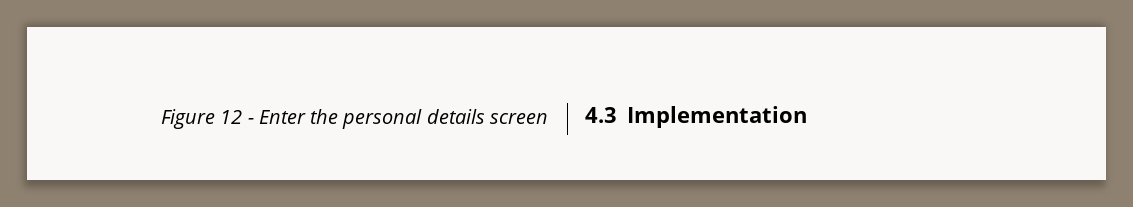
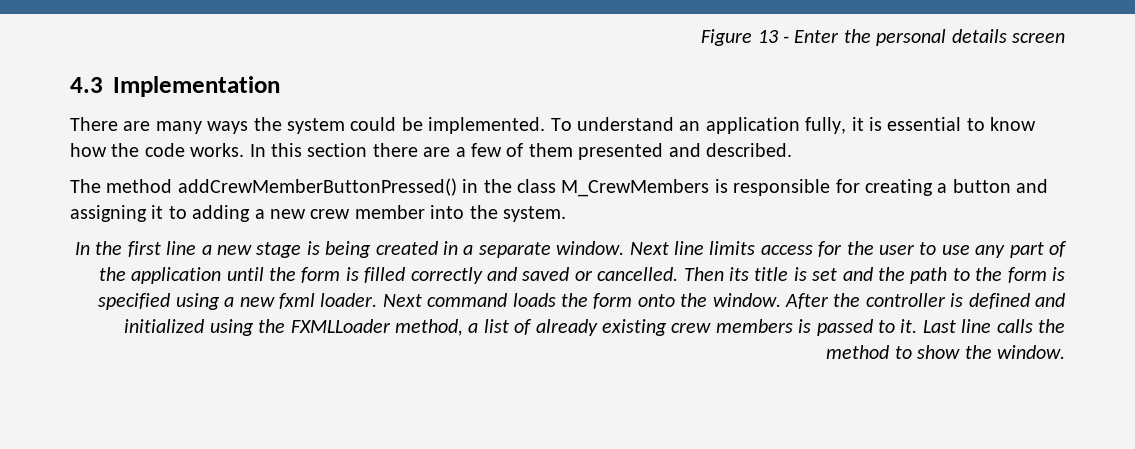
[220,110,243,124] 12 -> [757,30,778,43] 13
(807, 117) none -> [70,117,1037,134] [70,143,792,160] [70,178,1049,197] [70,205,566,222] [75,241,1067,258] [98,267,1065,284] [98,293,1065,310] [124,319,1065,336] [826,345,1065,359] // There are many ways the system could be implemented. To understand an application fully, it is essential to know how the code works. In this section there are a few of them presented and described. // The method addCrewMemberButtonPressed() in the class M_CrewMembers is responsible for creating a button and assigning it to adding a new crew member into the system. // In the first line a new stage is being created in a separate window. Next line limits access for the user to use any part of the application until the form is filled correctly and saved or cancelled. Then its title is set and the path to the form is specified using a new fxml loader. Next command loads the form onto the window. After the controller is defined and initialized using the FXMLLoader method, a list of already existing crew members is passed to it. Last line calls the method to show the window.

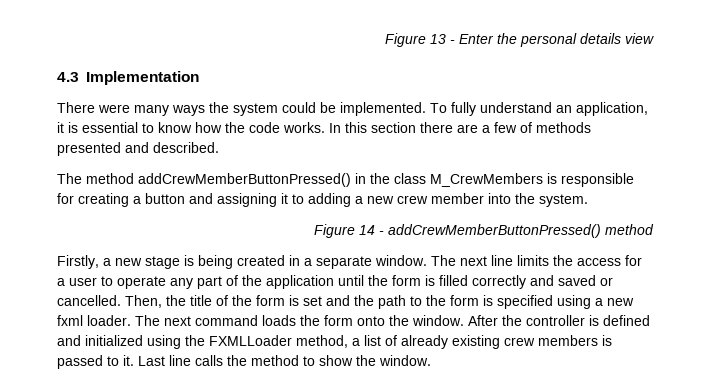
[1011,33,1065,43] screen -> [625,33,654,44] view
[123,121,151,131] are -> [98,104,130,113] were
(572, 124) none -> [451,102,476,116] fully
[705,117,847,134] application fully, -> [576,102,648,116] application,
[528,143,573,157] them -> [536,122,591,133] methods
[75,241,197,257] In the first line -> [314,224,654,238] [57,255,99,269] Figure 14 - addCrewMemberButtonPressed() method // Firstly,
[629,242,669,255] Next -> [431,255,487,266] The next
(756, 248) none -> [553,255,573,266] the
[846,241,874,255] the -> [57,278,65,286] a
[941,245,970,255] use -> [117,276,166,289] operate
[683,267,789,281] Then its title -> [125,295,285,308] Then, the title of the form
[382,294,422,307] Next -> [135,315,191,326] The next

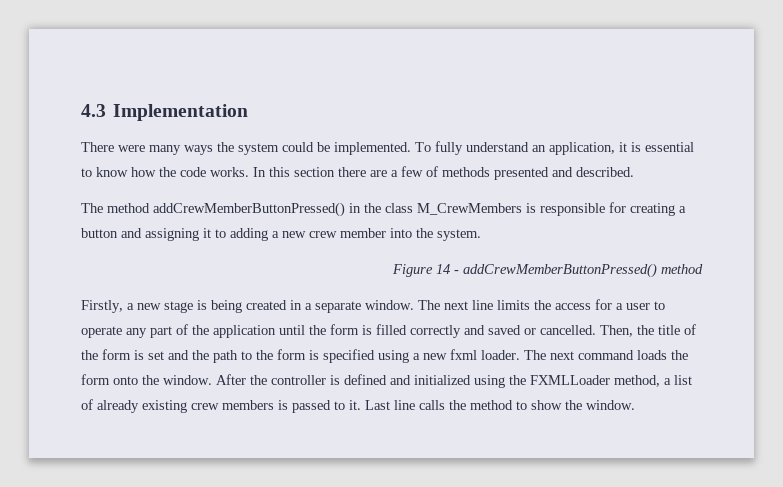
[385,33,654,47] Figure 13 - Enter the personal details view // -> (81, 110) none

